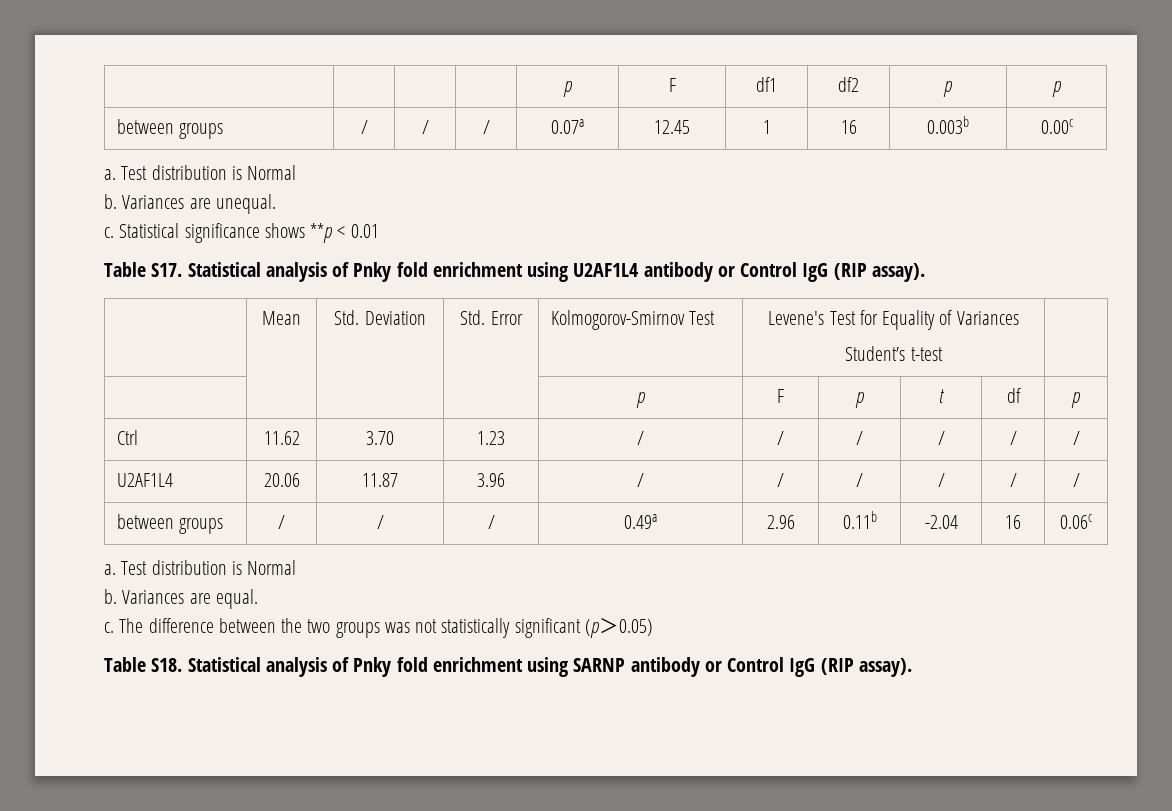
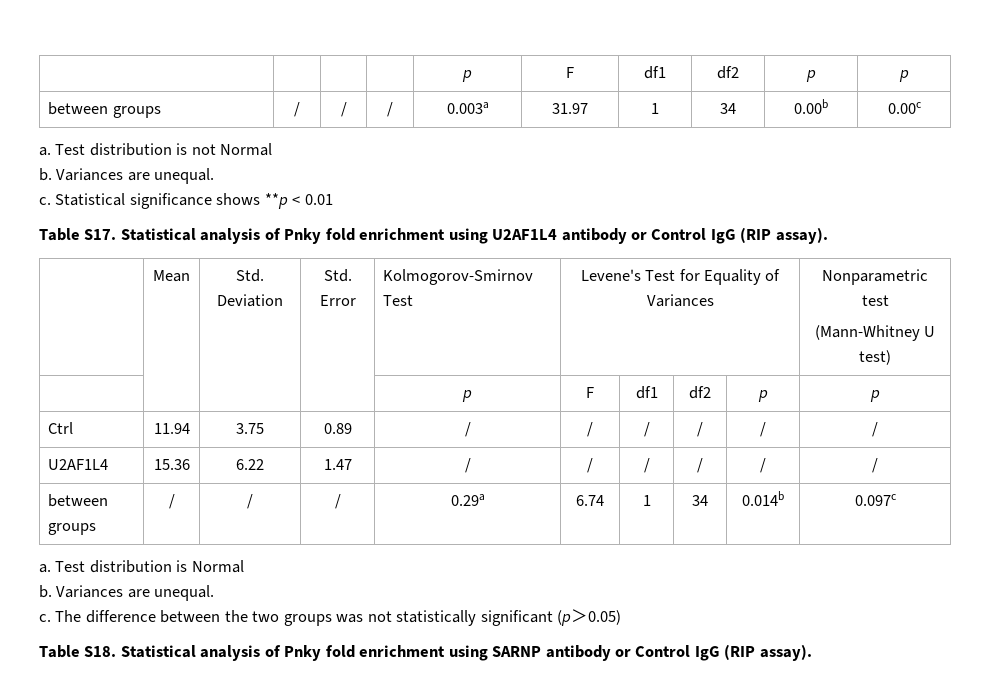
[551,119,584,134] [654,120,690,134] [762,120,771,134] [840,120,857,134] [927,116,969,134] 0.07a | 12.45 | 1 | 16 | 0.003b -> [446,102,489,114] [552,103,588,114] [651,103,659,114] [720,103,736,114] [794,99,828,114] 0.003a | 31.97 | 1 | 34 | 0.00b
(242, 173) none -> [191,144,216,155] not
[845,346,943,361] [635,392,645,408] [777,389,784,403] [854,392,864,408] [939,389,945,403] [1006,388,1021,403] // Student’s t-test | // | | | | p | F | p | t | df -> [822,269,928,285] [861,295,889,306] [814,325,936,341] [859,350,891,365] [462,390,472,402] [586,387,594,398] [635,386,658,399] [689,386,711,399] [757,390,768,402] | Nonparametric test // (Mann-Whitney U test) // | | | | p | F | df1 | df2 | p
[263,431,300,445] [366,431,394,445] [477,431,505,445] 11.62 | 3.70 | 1.23 -> [153,423,190,434] [236,423,264,434] [323,423,352,434] 11.94 | 3.75 | 0.89
[263,473,300,487] [362,473,398,487] [477,473,505,487] 20.06 | 11.87 | 3.96 -> [153,459,190,470] [236,459,264,470] [323,459,352,470] 15.36 | 6.22 | 1.47
[624,514,657,529] [766,515,795,529] [842,511,877,529] [924,515,958,529] [1005,515,1021,529] [1060,514,1093,529] [104,560,297,575] [104,589,258,609] 0.49a | 2.96 | 0.11b | -2.04 | 16 | 0.06c // a. Test distribution is Normal // b. Variances are equal. -> [450,494,485,506] [576,495,604,506] [642,495,651,506] [692,495,708,506] [742,491,784,506] [854,494,896,506] [39,560,244,573] [39,585,215,601] 0.29a | 6.74 | 1 | 34 | 0.014b | 0.097c // a. Test distribution is Normal // b. Variances are unequal.

